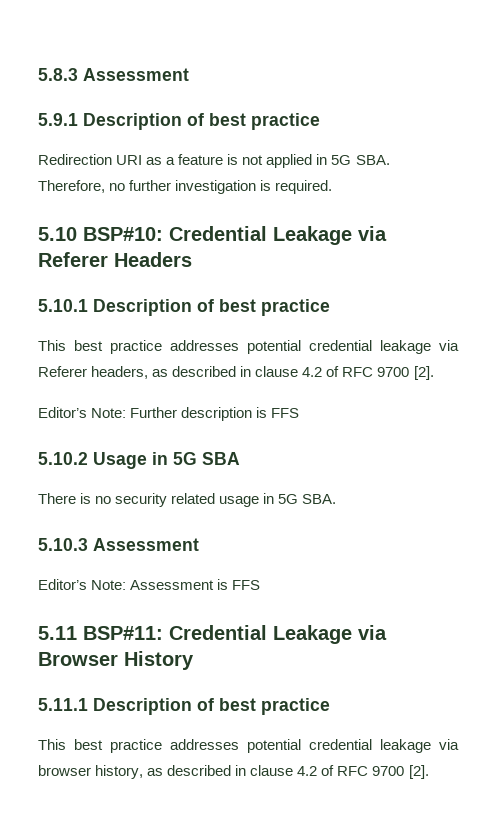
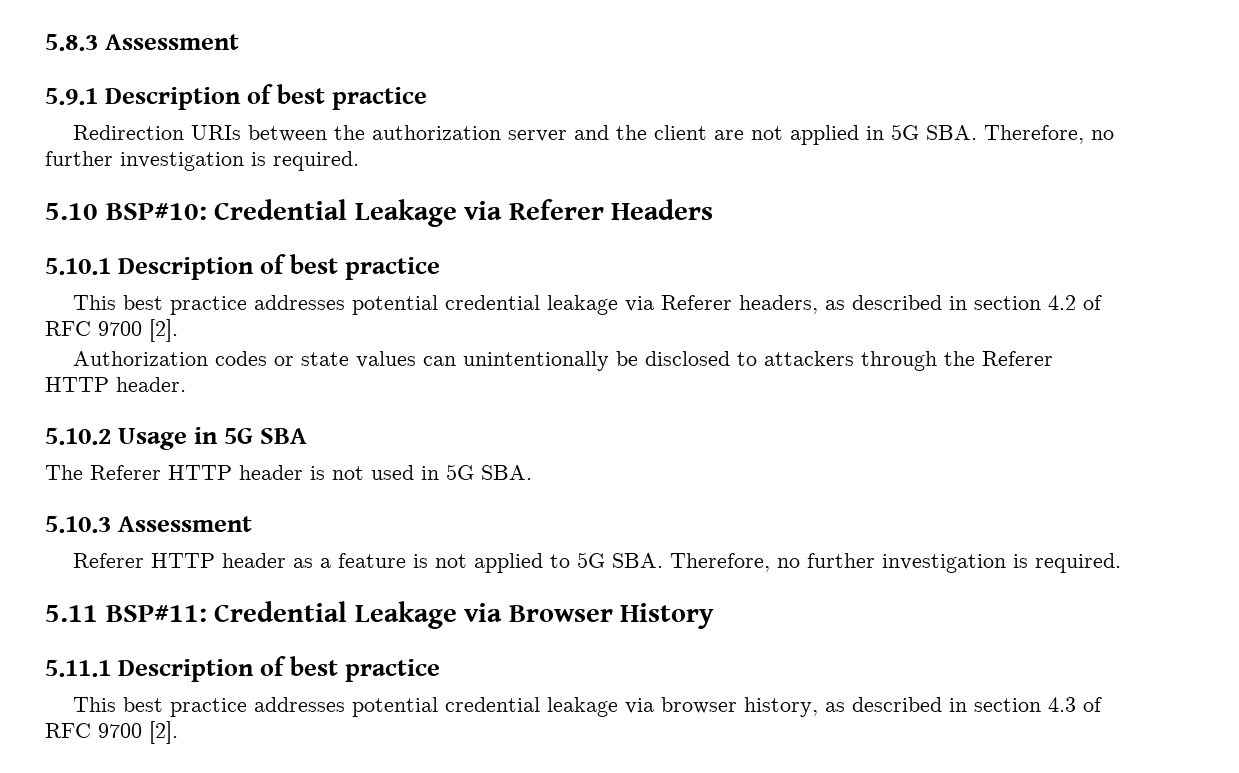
[116,154,239,165] URI as a feature is -> [191,125,745,142] URIs between the authorization server and the client are
[255,366,299,377] clause -> [974,296,1042,310] section
[38,407,300,421] Editor’s Note: Further description is FFS -> [73,351,1054,371] [45,377,186,392] Authorization codes or state values can unintentionally be disclosed to attackers through the Referer HTTP header.
[38,493,260,507] There is no security related usage -> [45,465,414,480] The Referer HTTP header is not used
[38,579,261,590] Editor’s Note: Assessment is FFS -> [73,552,1122,573] Referer HTTP header as a feature is not applied to 5G SBA. Therefore, no further investigation is required.
[250,765,318,776] clause 4.2 -> [974,697,1077,712] section 4.3

